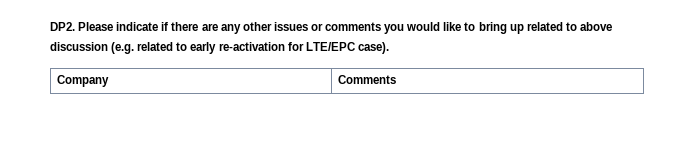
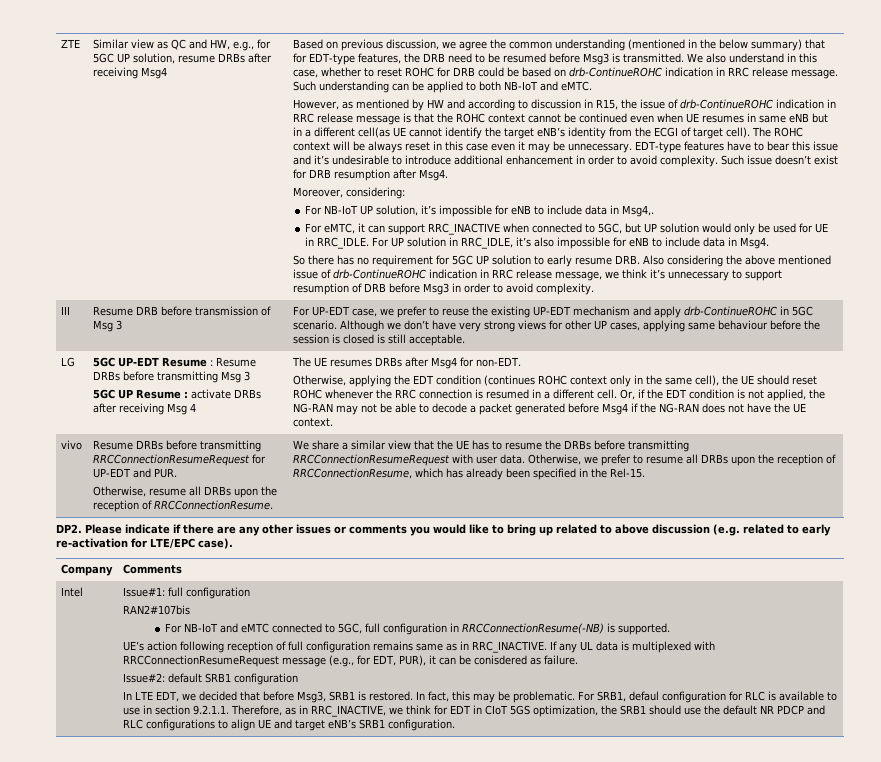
(50, 26) none -> [61,39,81,48] [93,39,272,51] [93,53,273,64] [93,67,168,79] [293,39,826,51] [293,53,818,65] [293,67,839,79] [293,81,593,93] [293,99,837,111] [293,113,829,125] [293,127,804,139] [293,141,839,153] [293,155,839,167] [293,169,449,181] [293,187,406,199] [305,205,655,217] [305,223,829,235] [305,237,770,249] [293,255,832,267] [293,269,783,281] [293,283,595,295] [61,306,71,315] [93,306,272,316] [93,320,123,332] [293,306,814,318] [293,320,821,332] [293,334,466,346] [61,357,76,367] [93,357,257,367] [93,371,251,383] [93,389,262,399] [93,403,197,415] [292,357,522,369] [293,375,818,387] [293,389,826,401] [293,403,807,415] [293,418,334,427] [61,440,83,450] [93,440,262,452] [93,454,267,466] [93,468,178,478] [93,486,278,498] [93,500,274,512] [293,440,690,452] [293,454,837,466] [293,468,646,480] ZTE | Similar view as QC and HW, e.g., for 5GC UP solution, resume DRBs after receiving Msg4 | Based on previous discussion, we agree the common understanding (mentioned in the below summary) that for EDT-type features, the DRB need to be resumed before Msg3 is transmitted. We also understand in this case, whether to reset ROHC for DRB could be based on drb-ContinueROHC indication in RRC release message. Such understanding can be applied to both NB-IoT and eMTC. // However, as mentioned by HW and according to discussion in R15, the issue of drb-ContinueROHC indication in RRC release message is that the ROHC context cannot be continued even when UE resumes in same eNB but in a different cell(as UE cannot identify the target eNB’s identity from the ECGI of target cell). The ROHC context will be always reset in this case even it may be unnecessary. EDT-type features have to bear this issue and it’s undesirable to introduce additional enhancement in order to avoid complexity. Such issue doesn’t exist for DRB resumption after Msg4. // Moreover, considering: // For NB-IoT UP solution, it’s impossible for eNB to include data in Msg4,. // For eMTC, it can support RRC_INACTIVE when connected to 5GC, but UP solution would only be used for UE in RRC_IDLE. For UP solution in RRC_IDLE, it’s also impossible for eNB to include data in Msg4. // So there has no requirement for 5GC UP solution to early resume DRB. Also considering the above mentioned issue of drb-ContinueROHC indication in RRC release message, we think it’s unnecessary to support resumption of DRB before Msg3 in order to avoid complexity. // III | Resume DRB before transmission of Msg 3 | For UP-EDT case, we prefer to reuse the existing UP-EDT mechanism and apply drb-ContinueROHC in 5GC scenario. Although we don’t have very strong views for other UP cases, applying same behaviour before the session is closed is still acceptable. // LG | 5GC UP-EDT Resume : Resume DRBs before transmitting Msg 3 // 5GC UP Resume : activate DRBs after receiving Msg 4 | The UE resumes DRBs after Msg4 for non-EDT. // Otherwise, applying the EDT condition (continues ROHC context only in the same cell), the UE should reset ROHC whenever the RRC connection is resumed in a different cell. Or, if the EDT condition is not applied, the NG-RAN may not be able to decode a packet generated before Msg4 if the NG-RAN does not have the UE context. // vivo | Resume DRBs before transmitting RRCConnectionResumeRequest for UP-EDT and PUR. // Otherwise, resume all DRBs upon the reception of RRCConnectionResume. | We share a similar view that the UE has to resume the DRBs before transmitting RRCConnectionResumeRequest with user data. Otherwise, we prefer to resume all DRBs upon the reception of RRCConnectionResume, which has already been specified in the Rel-15. //
(397, 79) none -> [61,587,84,597] [123,587,251,599] [123,605,191,615] [164,623,670,635] [123,641,716,653] [123,655,579,667] [123,673,299,685] [123,691,838,703] [123,705,826,717] [123,719,456,731] // Intel | Issue#1: full configuration // RAN2#107bis // For NB-IoT and eMTC connected to 5GC, full configuration in RRCConnectionResume(-NB) is supported. // UE’s action following reception of full configuration remains same as in RRC_INACTIVE. If any UL data is multiplexed with RRCConnectionResumeRequest message (e.g., for EDT, PUR), it can be conisdered as failure. // Issue#2: default SRB1 configuration // In LTE EDT, we decided that before Msg3, SRB1 is restored. In fact, this may be problematic. For SRB1, defaul configuration for RLC is available to use in section 9.2.1.1. Therefore, as in RRC_INACTIVE, we think for EDT in CIoT 5GS optimization, the SRB1 should use the default NR PDCP and RLC configurations to align UE and target eNB’s SRB1 configuration.

